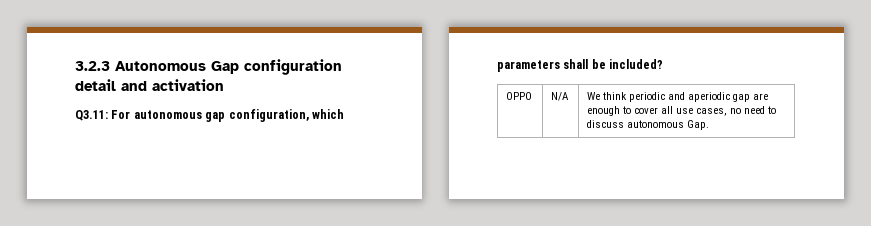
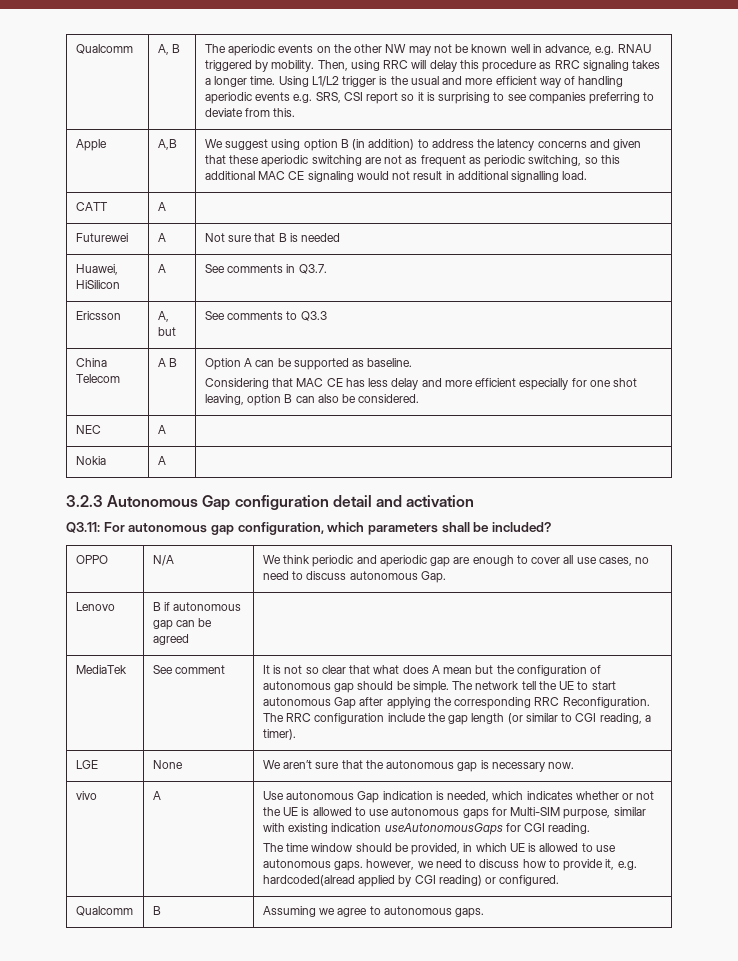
(75, 66) none -> [75,44,133,54] [157,44,181,55] [204,44,651,56] [204,60,661,72] [204,76,624,88] [204,92,655,104] [204,108,296,117] [75,139,107,151] [157,139,177,150] [204,139,642,151] [204,155,620,167] [204,171,588,182] [75,202,108,211] [157,202,166,211] [75,233,128,242] [157,233,166,242] [204,233,341,242] [75,264,118,275] [75,280,120,289] [157,264,166,273] [204,264,327,274] [75,311,121,320] [157,311,169,322] [157,327,176,336] [204,311,327,321] [75,358,107,367] [75,374,120,383] [157,358,178,367] [204,358,413,370] [204,378,638,390] [204,394,420,406] [75,425,101,434] [157,425,166,434] [75,456,106,465] [157,456,166,465] Qualcomm | A, B | The aperiodic events on the other NW may not be known well in advance, e.g. RNAU triggered by mobility. Then, using RRC will delay this procedure as RRC signaling takes a longer time. Using L1/L2 trigger is the usual and more efficient way of handling aperiodic events e.g. SRS, CSI report so it is surprising to see companies preferring to deviate from this. // Apple | A,B | We suggest using option B (in addition) to address the latency concerns and given that these aperiodic switching are not as frequent as periodic switching, so this additional MAC CE signaling would not result in additional signalling load. // CATT | A | // Futurewei | A | Not sure that B is needed // Huawei, HiSilicon | A | See comments in Q3.7. // Ericsson | A, but | See comments to Q3.3 // China Telecom | A B | Option A can be supported as baseline. // Considering that MAC CE has less delay and more efficient especially for one shot leaving, option B can also be considered. // NEC | A | // Nokia | A | //
(710, 125) none -> [75,602,115,611] [152,602,242,611] [152,618,213,630] [152,634,189,645] [75,665,127,674] [152,665,226,674] [262,665,602,676] [262,681,616,693] [262,697,650,709] [262,713,651,725] [262,729,296,740] [75,760,98,769] [152,760,183,769] [262,760,575,772] [75,791,97,800] [152,791,161,800] [262,791,655,803] [262,807,646,819] [262,823,591,835] [262,843,616,855] [262,859,637,871] [262,875,560,887] [75,906,133,916] [152,906,161,915] [262,906,485,918] // Lenovo | B if autonomous gap can be agreed | // MediaTek | See comment | It is not so clear that what does A mean but the configuration of autonomous gap should be simple. The network tell the UE to start autonomous Gap after applying the corresponding RRC Reconfiguration. The RRC configuration include the gap length (or similar to CGI reading, a timer). // LGE | None | We aren’t sure that the autonomous gap is necessary now. // vivo | A | Use autonomous Gap indication is needed, which indicates whether or not the UE is allowed to use autonomous gaps for Multi-SIM purpose, similar with existing indication useAutonomousGaps for CGI reading. // The time window should be provided, in which UE is allowed to use autonomous gaps. however, we need to discuss how to provide it, e.g. hardcoded(alread applied by CGI reading) or configured. // Qualcomm | B | Assuming we agree to autonomous gaps.

